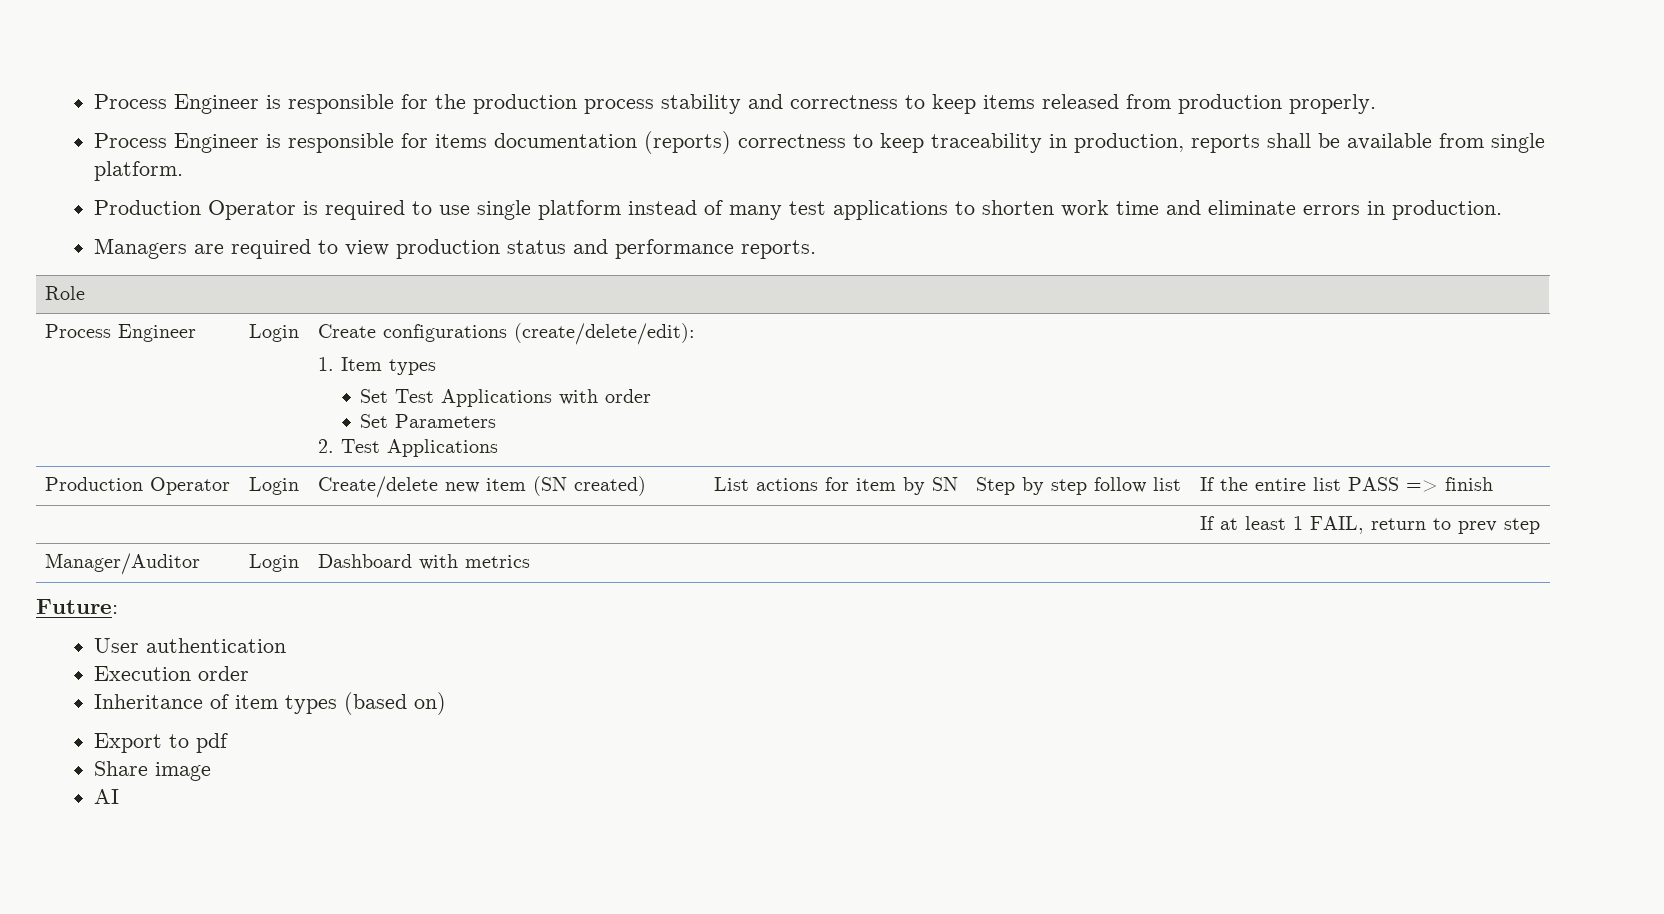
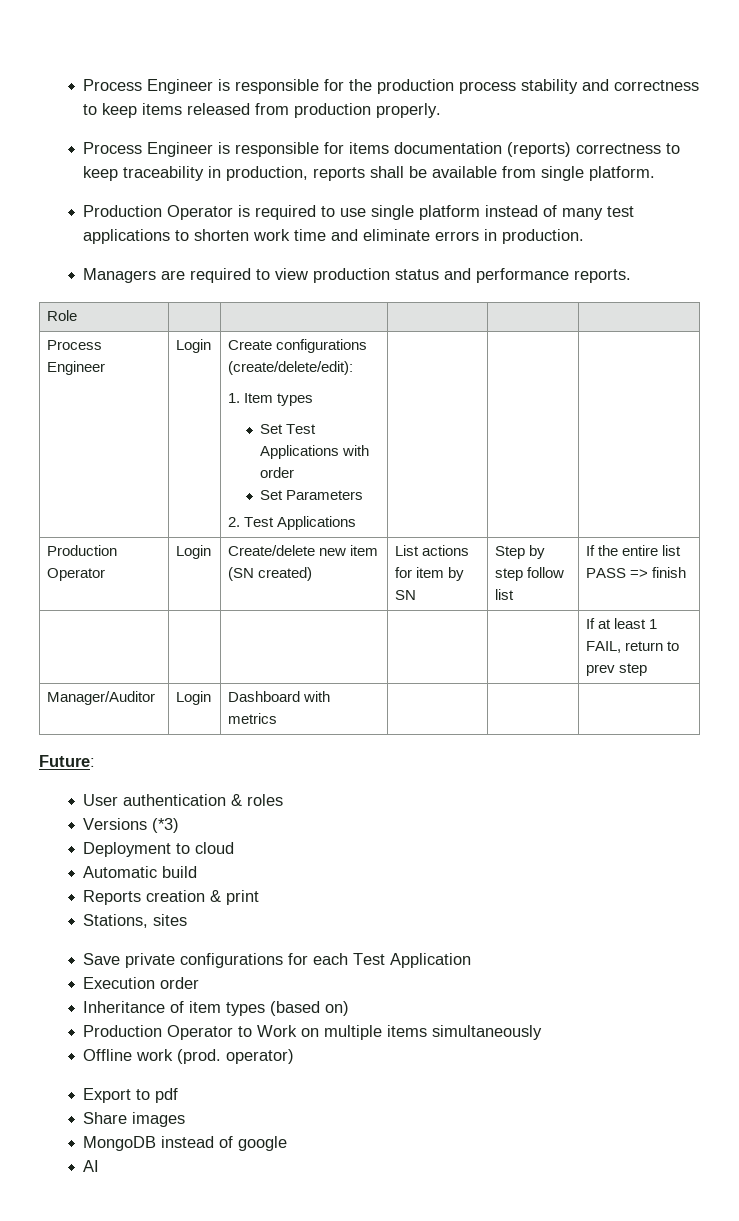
(287, 645) none -> [231,794,284,806] [83,818,180,833] [83,842,235,857] [83,866,198,878] [83,890,260,905] [83,914,188,928] [83,953,472,968] & roles // Versions (*3) // Deployment to cloud // Automatic build // Reports creation & print // Stations, sites // Save private configurations for each Test Application
(447, 703) none -> [83,1025,543,1040] [83,1049,295,1064] // Production Operator to Work on multiple items simultaneously // Offline work (prod. operator)
[155,762,212,781] image -> [132,1112,186,1127] [83,1136,288,1151] images // MongoDB instead of google

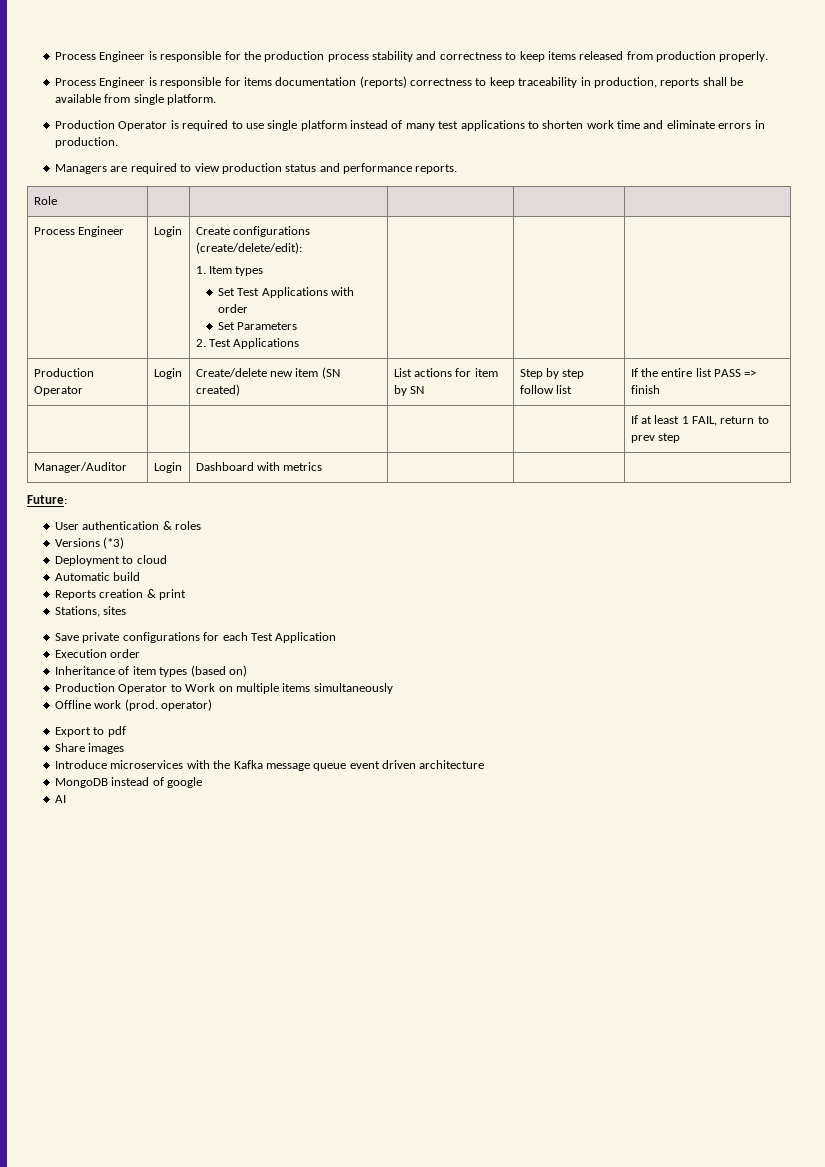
(186, 1119) none -> [55,760,485,771] // Introduce microservices with the Kafka message queue event driven architecture

